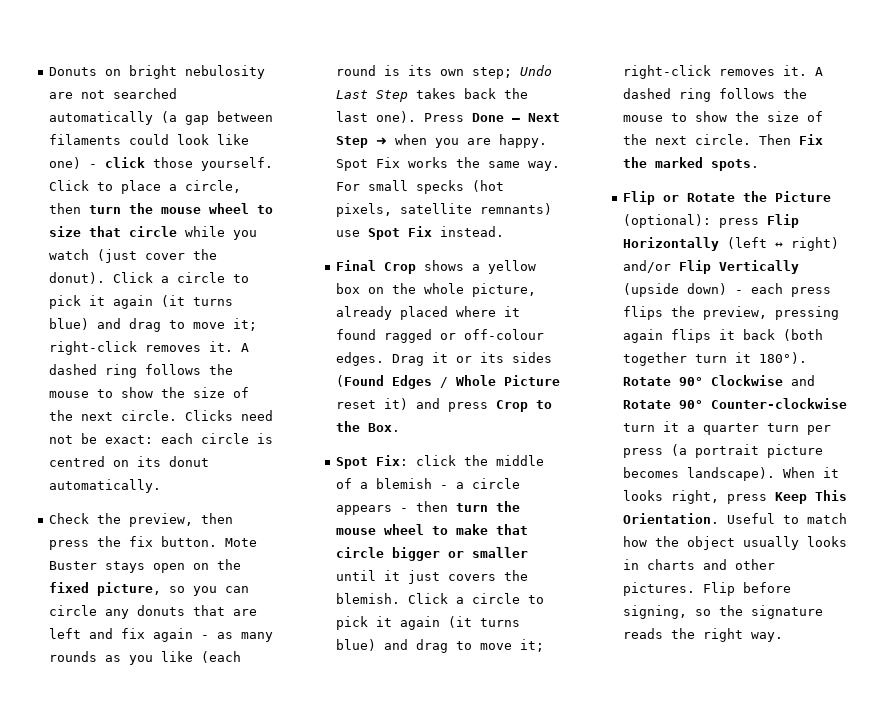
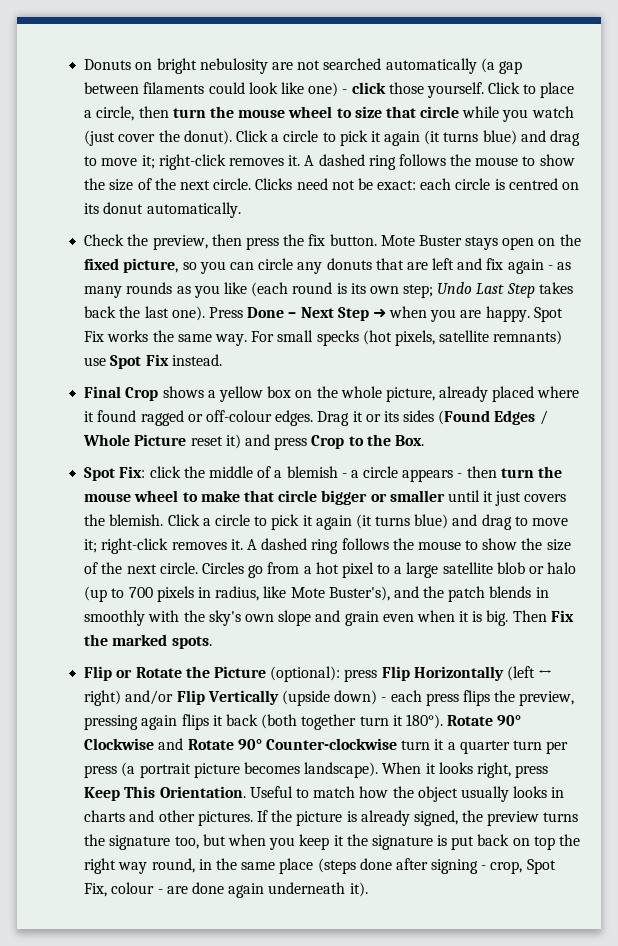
(752, 139) none -> [201,562,577,578] [84,586,549,602] [84,610,509,626] Circles go from a hot pixel to a large satellite blob or halo (up to 700 pixels in radius, like Mote Buster's), and the patch blends in smoothly with the sky's own slope and grain even when it is big.
[703,582,792,596] [623,605,824,619] [623,628,784,642] Flip before signing, so the signature reads the right way. -> [256,810,579,826] [84,834,581,850] [84,858,556,874] [84,882,368,898] If the picture is already signed, the preview turns the signature too, but when you keep it the signature is put back on top the right way round, in the same place (steps done after signing - crop, Spot Fix, colour - are done again underneath it).

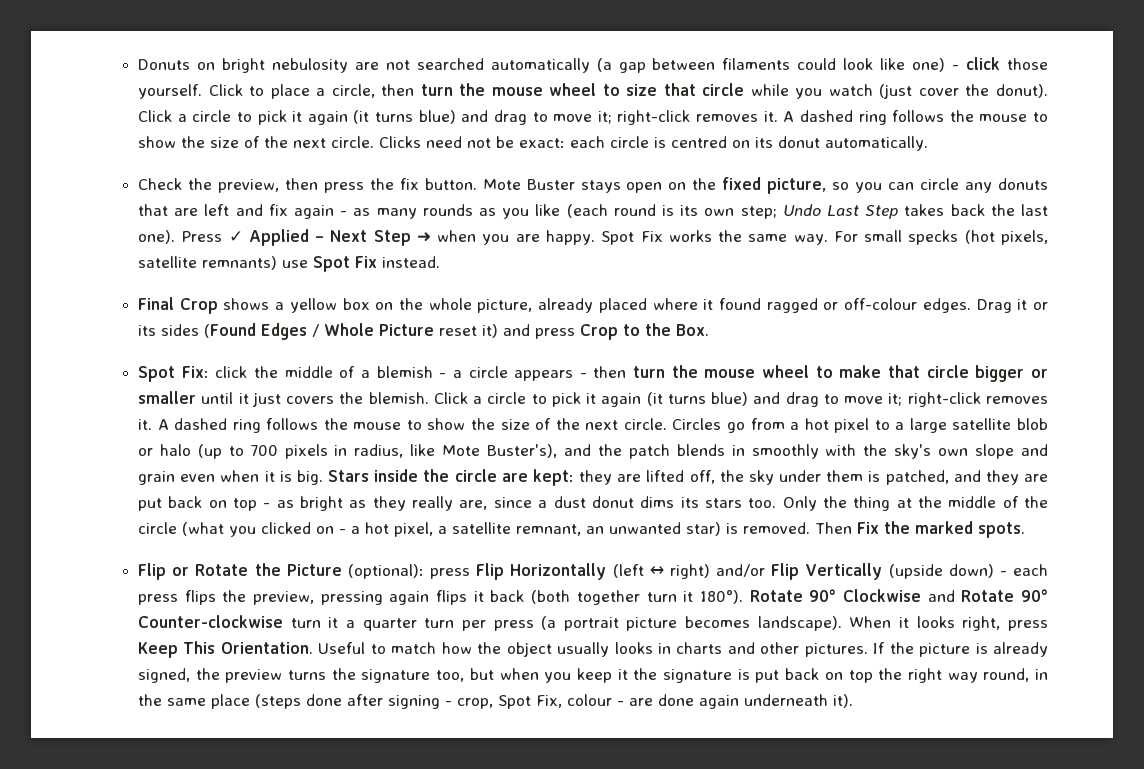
[247,307,285,318] Done -> [228,229,309,246] ✓ Applied
(509, 618) none -> [328,469,1049,486] [138,496,1049,511] [138,522,811,537] Stars inside the circle are kept: they are lifted off, the sky under them is patched, and they are put back on top - as bright as they really are, since a dust donut dims its stars too. Only the thing at the middle of the circle (what you clicked on - a hot pixel, a satellite remnant, an unwanted star) is removed.

